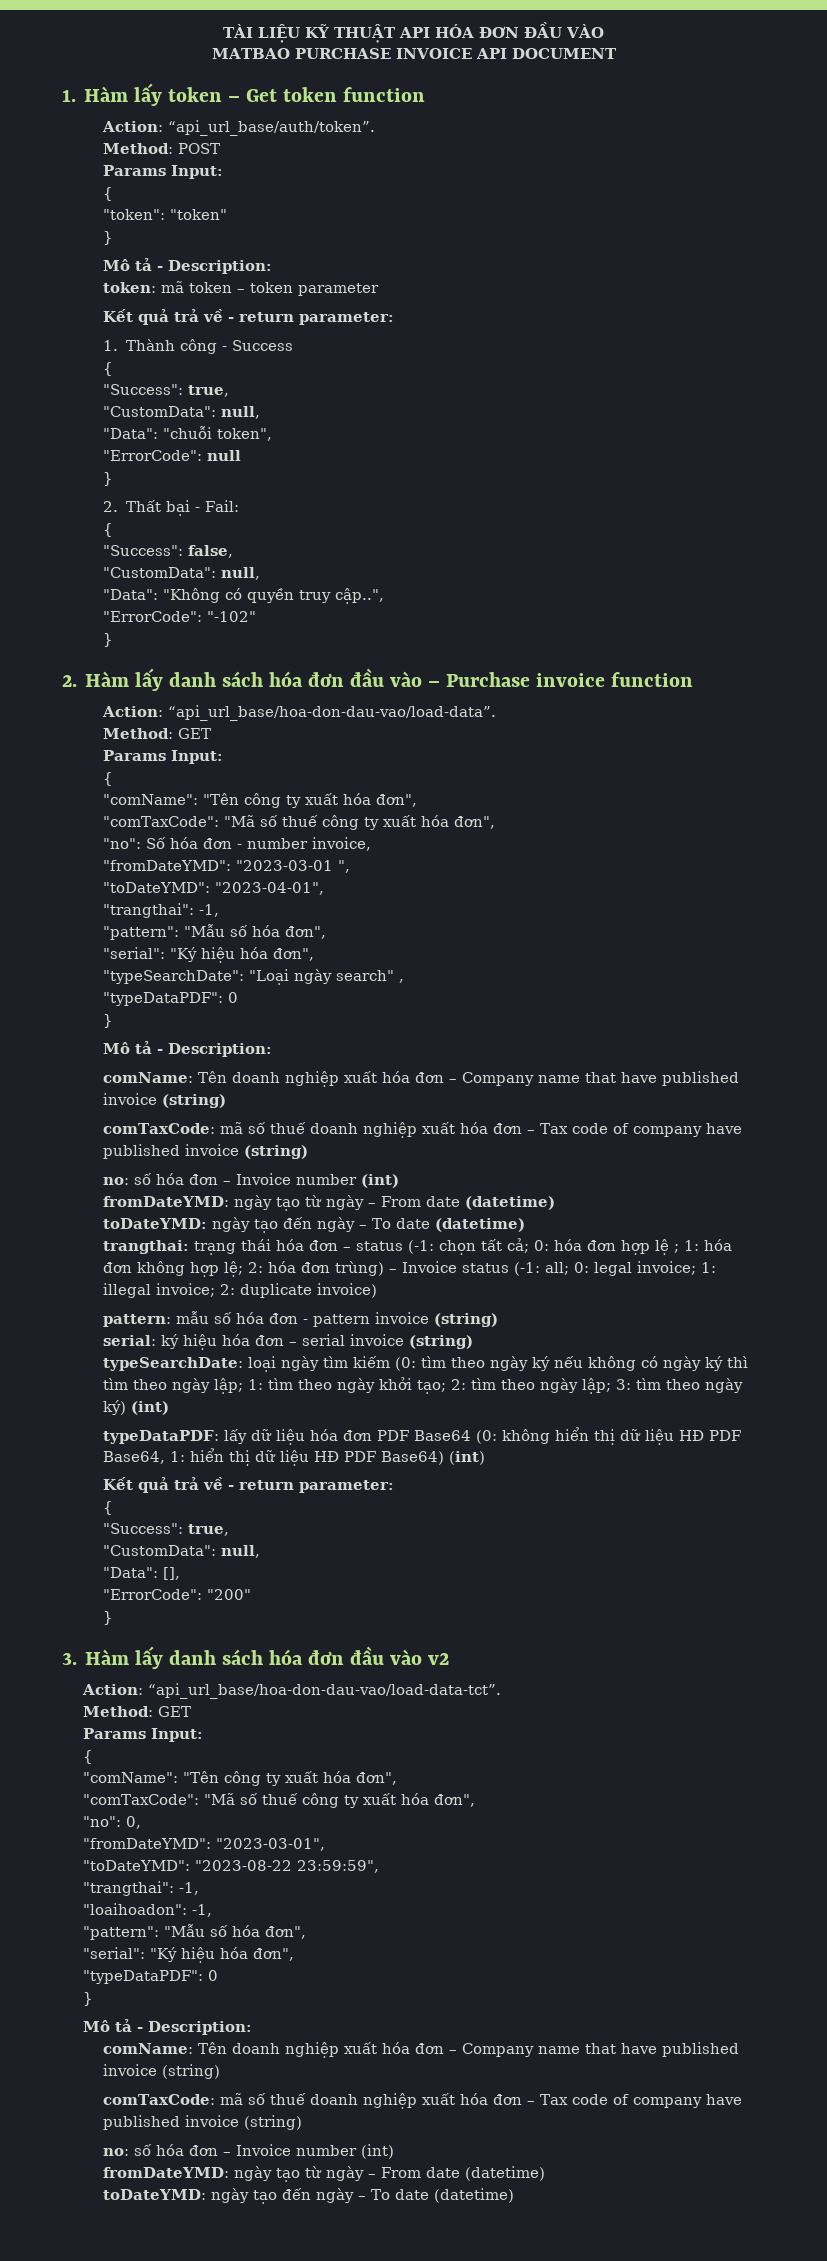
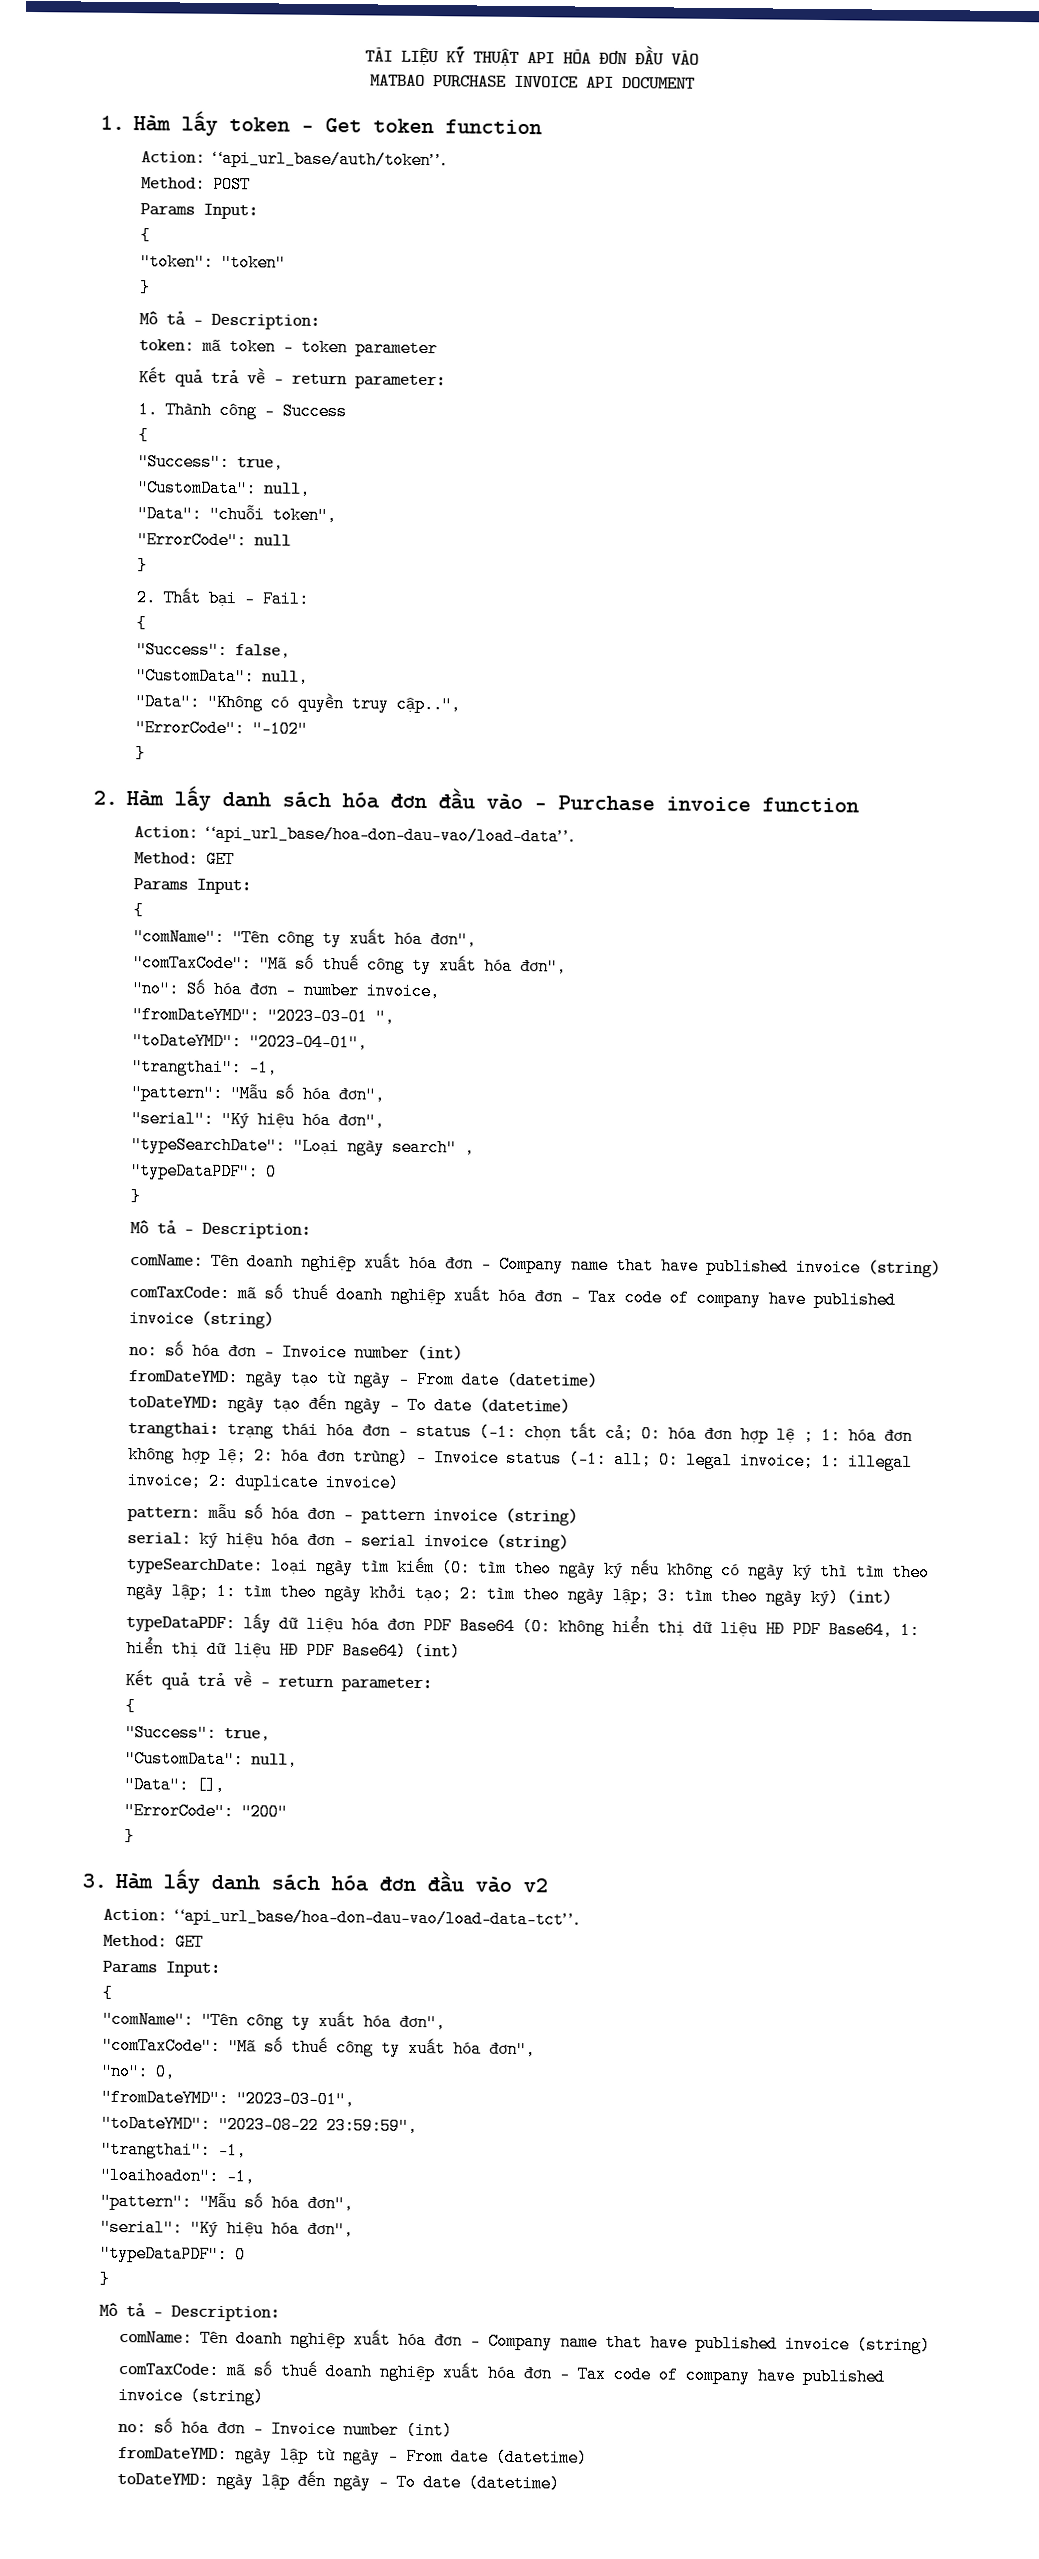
[276,2166,546,2182] [103,2188,278,2204] tạo từ ngày – From date (datetime) // toDateYMD: ngày tạo -> [280,2446,589,2467] [117,2470,291,2490] lập từ ngày – From date (datetime) // toDateYMD: ngày lập

